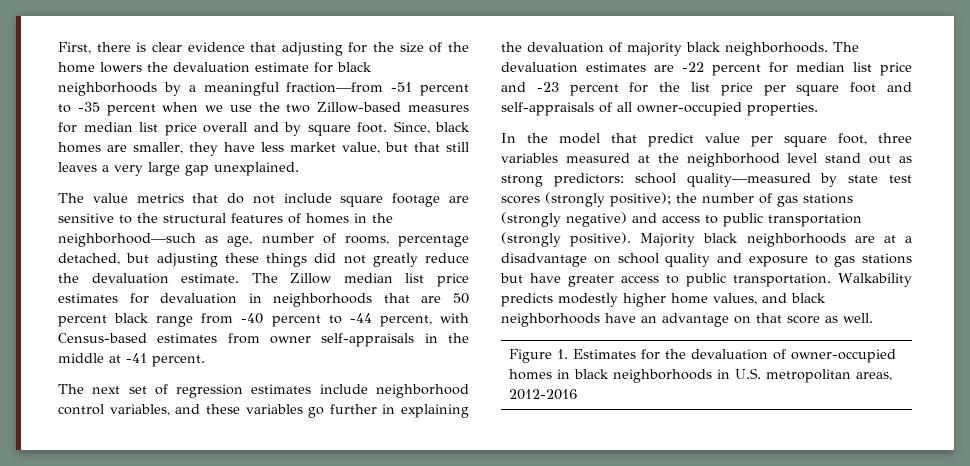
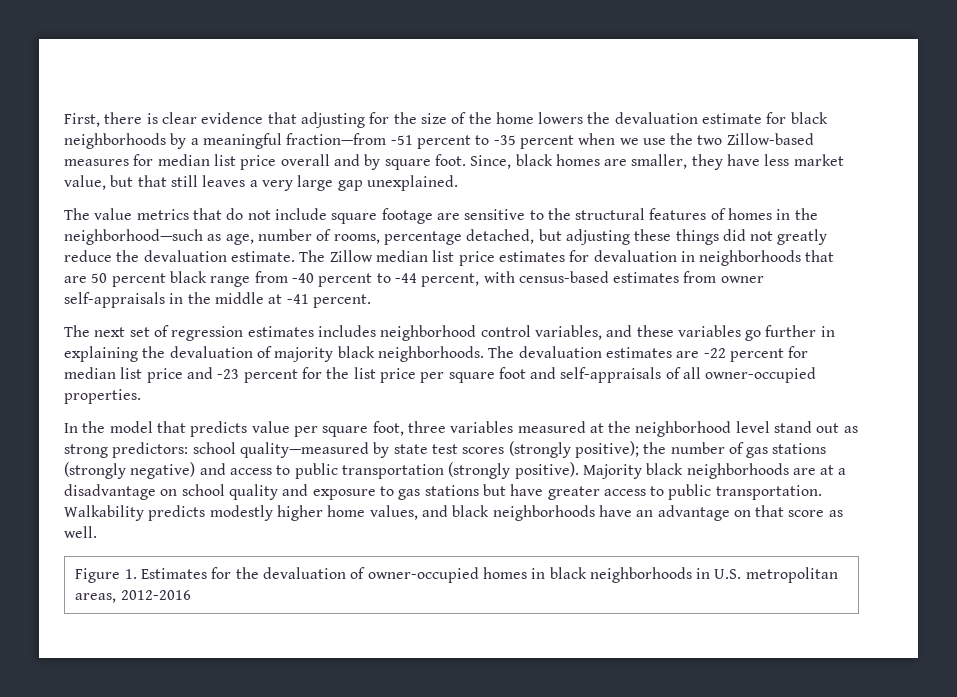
[58,333,147,343] Census-based -> [518,271,609,283] census-based
[319,384,368,394] include -> [317,325,376,337] includes
[648,133,694,147] predict -> [190,421,248,437] predicts

